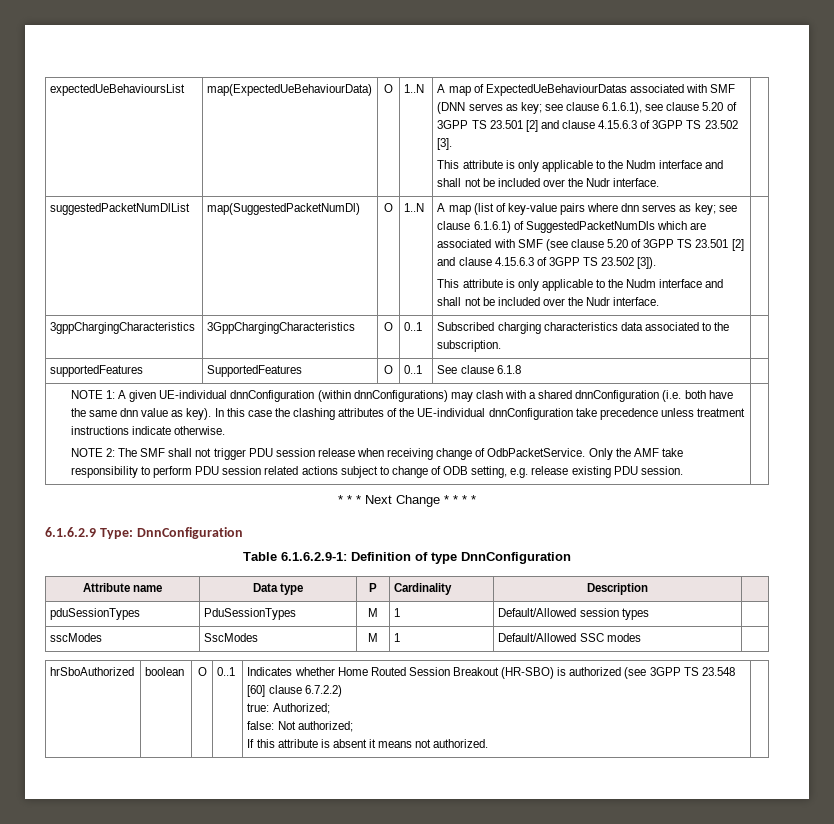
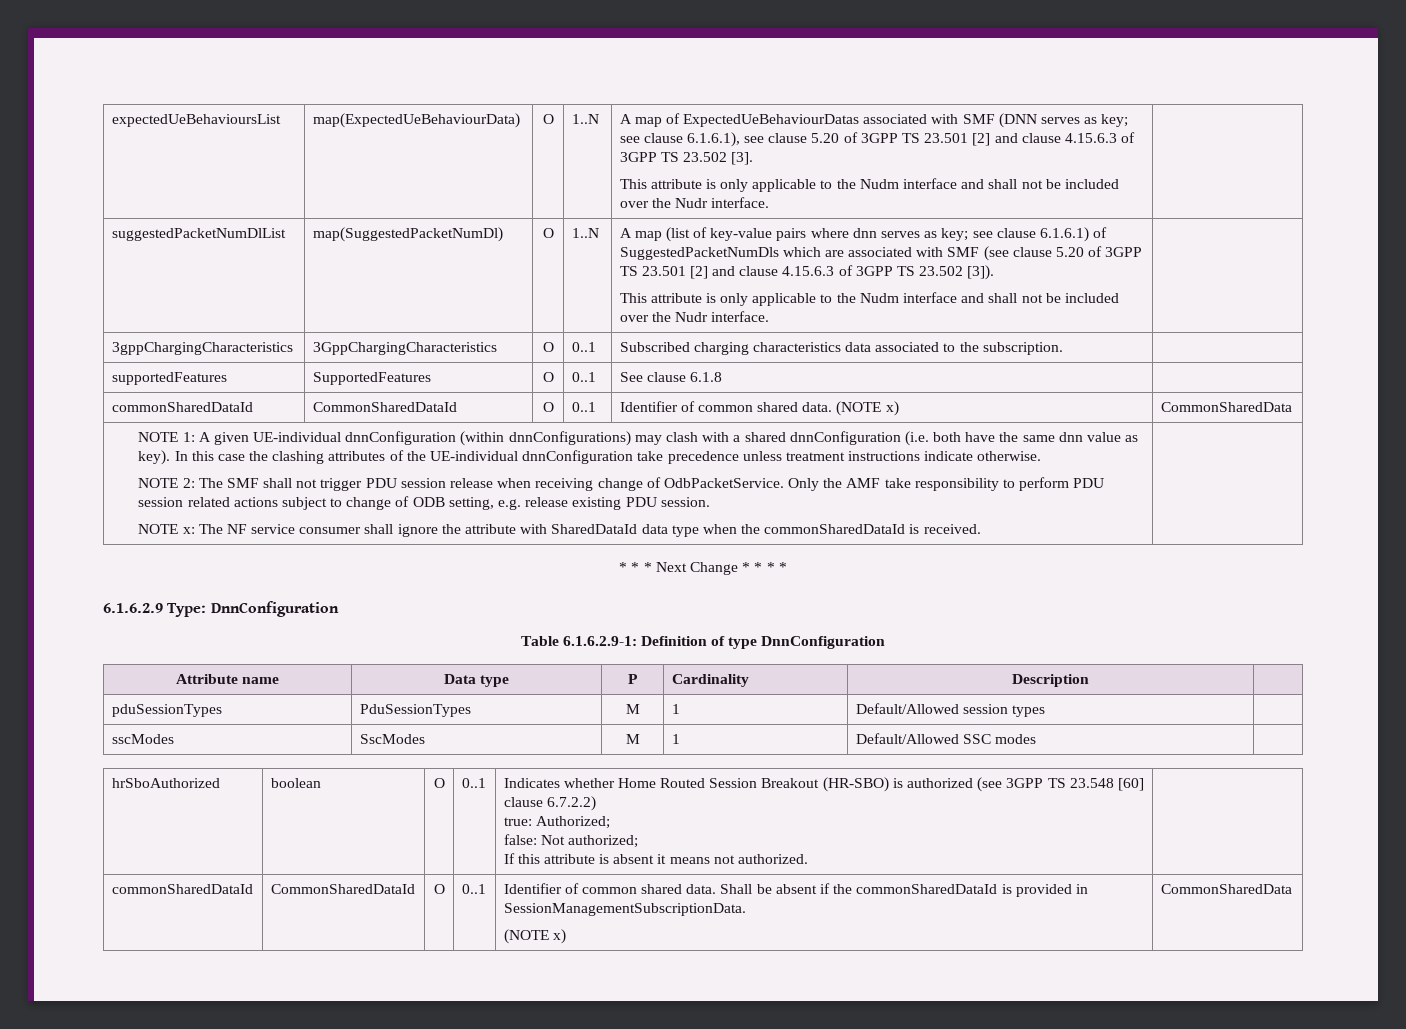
(521, 369) none -> [111,402,253,412] [312,402,457,412] [542,402,554,412] [571,402,596,412] [619,401,899,416] [1160,402,1292,412] // commonSharedDataId | CommonSharedDataId | O | 0..1 | Identifier of common shared data. (NOTE x) | CommonSharedData
(683, 470) none -> [138,524,981,537] // NOTE x: The NF service consumer shall ignore the attribute with SharedDataId data type when the commonSharedDataId is received.
(489, 743) none -> [111,884,253,894] [270,884,415,894] [433,884,445,894] [461,884,486,894] [503,883,1088,897] [503,903,746,916] [503,929,566,944] [1160,884,1292,894] // commonSharedDataId | CommonSharedDataId | O | 0..1 | Identifier of common shared data. Shall be absent if the commonSharedDataId is provided in SessionManagementSubscriptionData. // (NOTE x) | CommonSharedData

